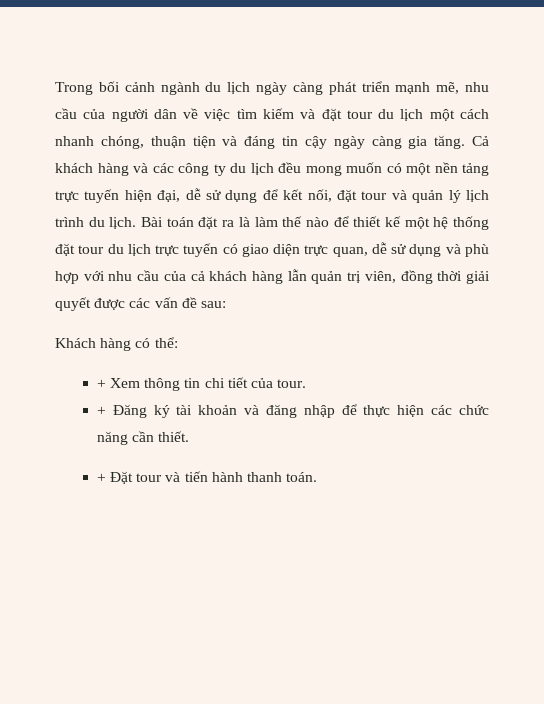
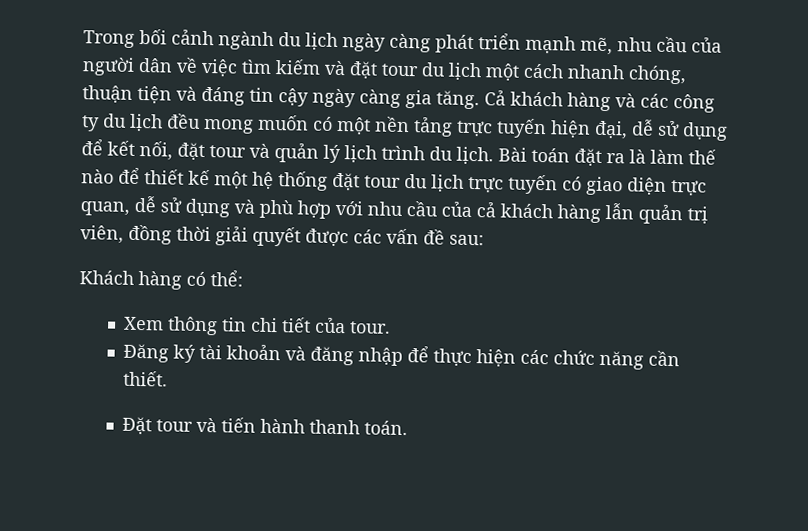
[96,379,106,388] + -> (243, 278) none
[96,406,106,415] + -> (392, 327) none
[96,473,106,482] + -> (169, 378) none

